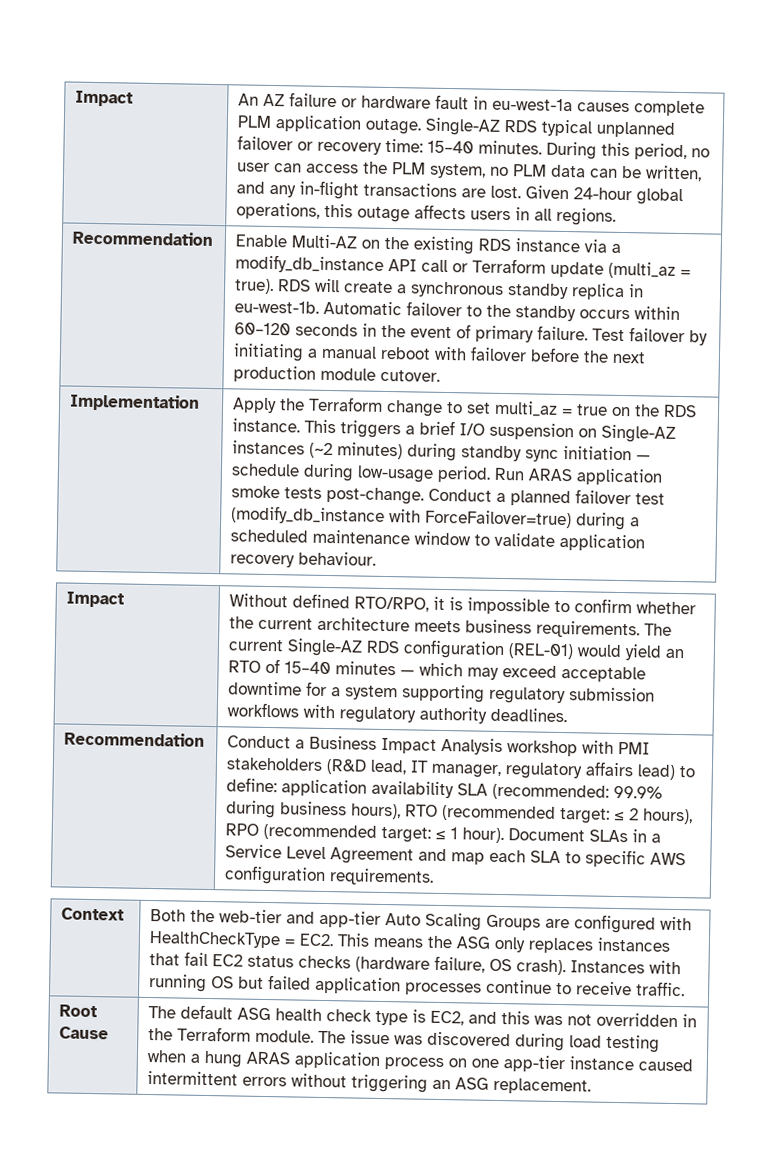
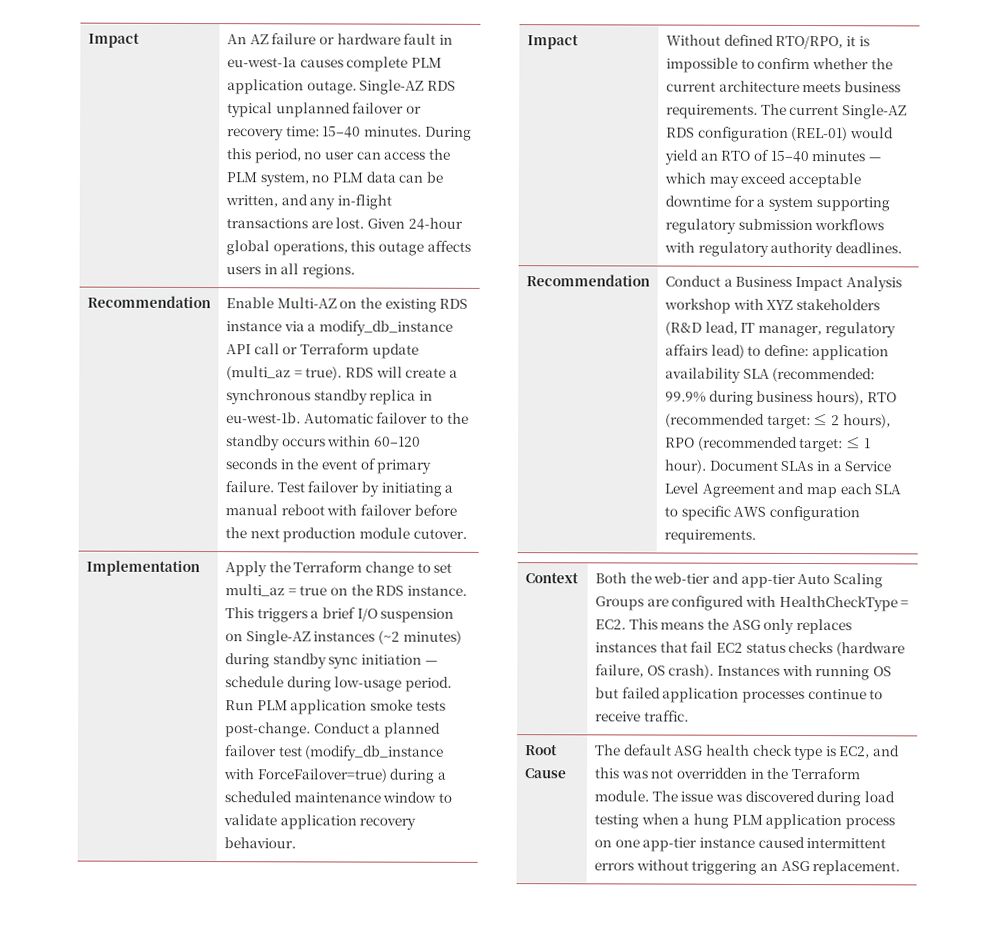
[528,468,574,482] ARAS -> [256,700,288,711] PLM
[618,741,651,755] PMI -> [766,299,794,310] XYZ
[246,1051,292,1065] ARAS -> [731,814,763,825] PLM

